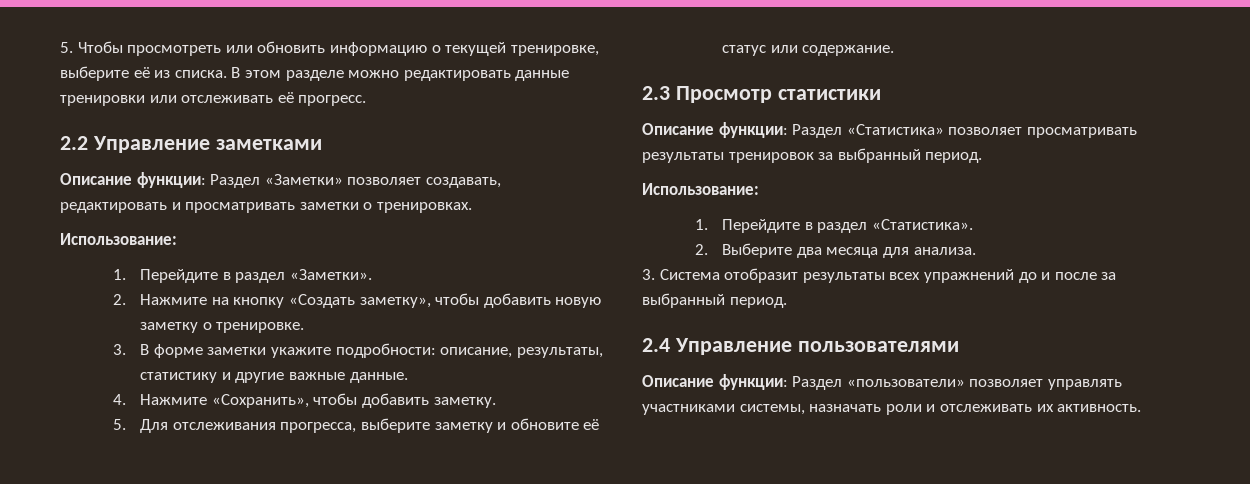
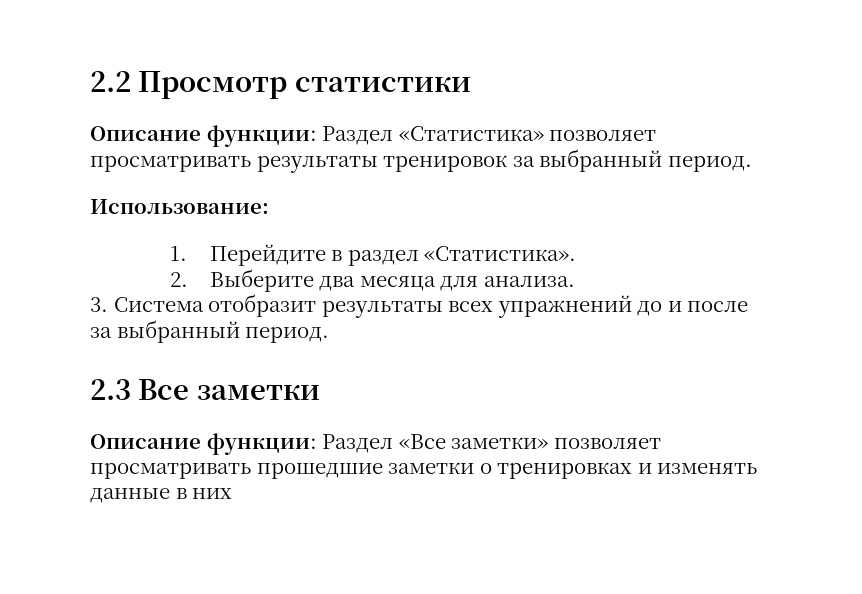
[60,41,599,56] [60,66,570,81] [60,92,367,106] [60,136,322,153] [60,172,501,188] [60,202,472,213] [60,233,177,245] [113,269,372,283] [113,293,602,308] [140,322,305,333] [113,343,603,358] [140,372,408,383] [113,393,496,408] [113,418,600,433] [722,45,895,56] [642,86,670,100] 5. Чтобы просмотреть или обновить информацию о текущей тренировке, выберите её из списка. В этом разделе можно редактировать данные тренировки или отслеживать её прогресс. // 2.2 Управление заметками // Описание функции: Раздел «Заметки» позволяет создавать, редактировать и просматривать заметки о тренировках. // Использование: // 1. Перейдите в раздел «Заметки». // 2. Нажмите на кнопку «Создать заметку», чтобы добавить новую заметку о тренировке. // 3. В форме заметки укажите подробности: описание, результаты, статистику и другие важные данные. // 4. Нажмите «Сохранить», чтобы добавить заметку. // 5. Для отслеживания прогресса, выберите заметку и обновите её статус или содержание. // 2.3 -> [90,71,131,92] 2.2
[642,338,959,355] [642,374,1122,390] [642,404,1142,415] 2.4 Управление пользователями // Описание функции: Раздел «пользователи» позволяет управлять участниками системы, назначать роли и отслеживать их активность. -> [90,379,320,400] [90,433,661,455] [90,462,758,479] [90,488,233,503] 2.3 Все заметки // Описание функции: Раздел «Все заметки» позволяет просматривать прошедшие заметки о тренировках и изменять данные в них

